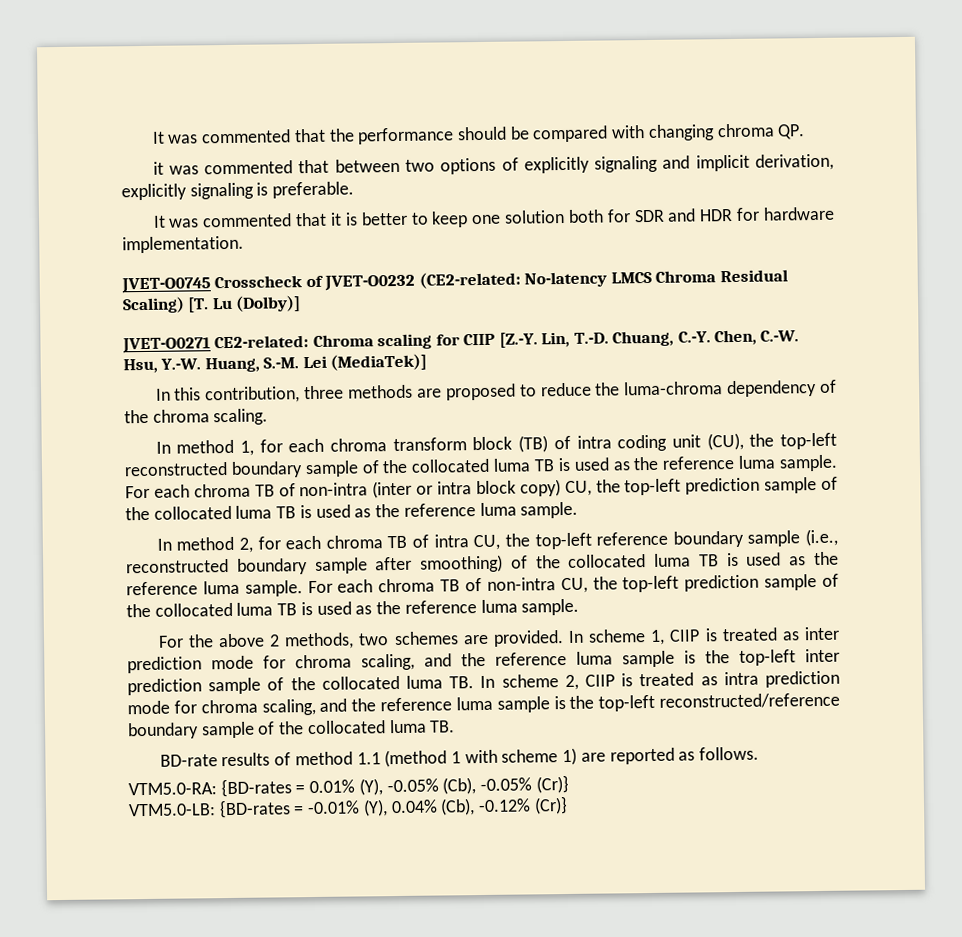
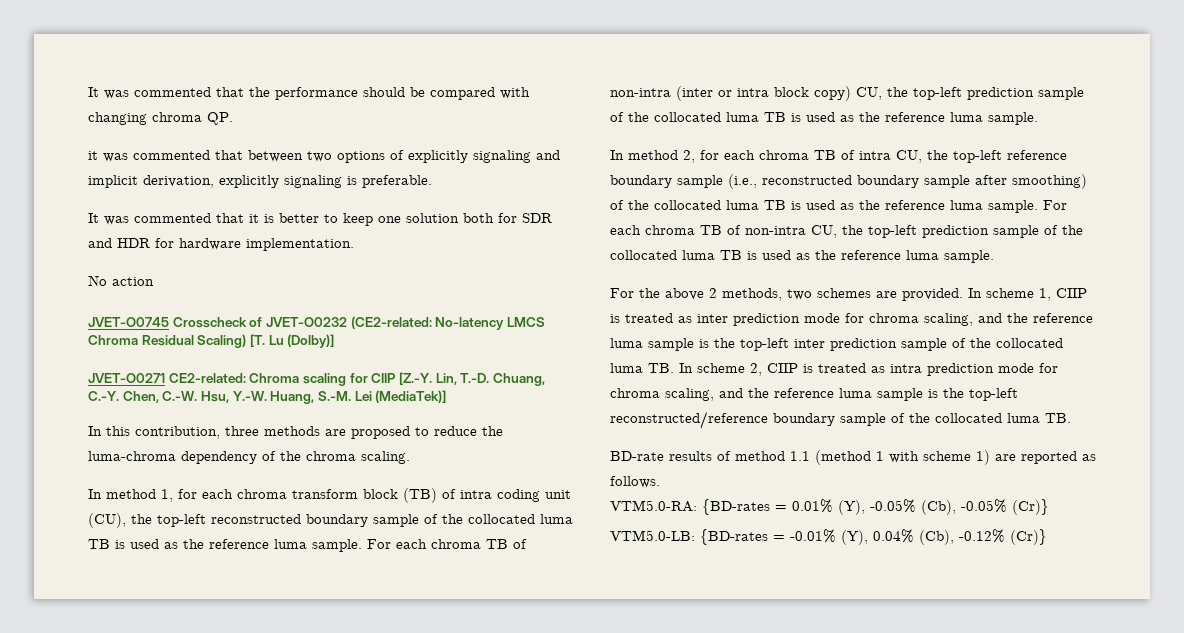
(244, 244) none -> [88,275,154,286] // No action

